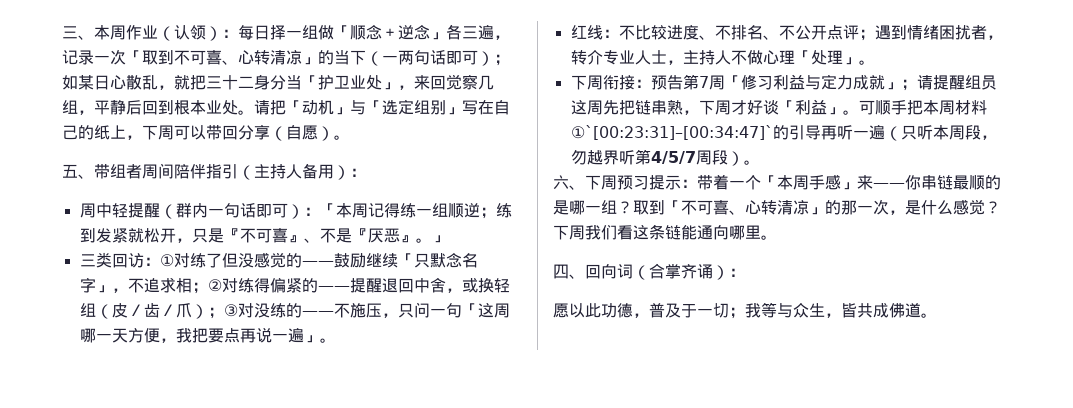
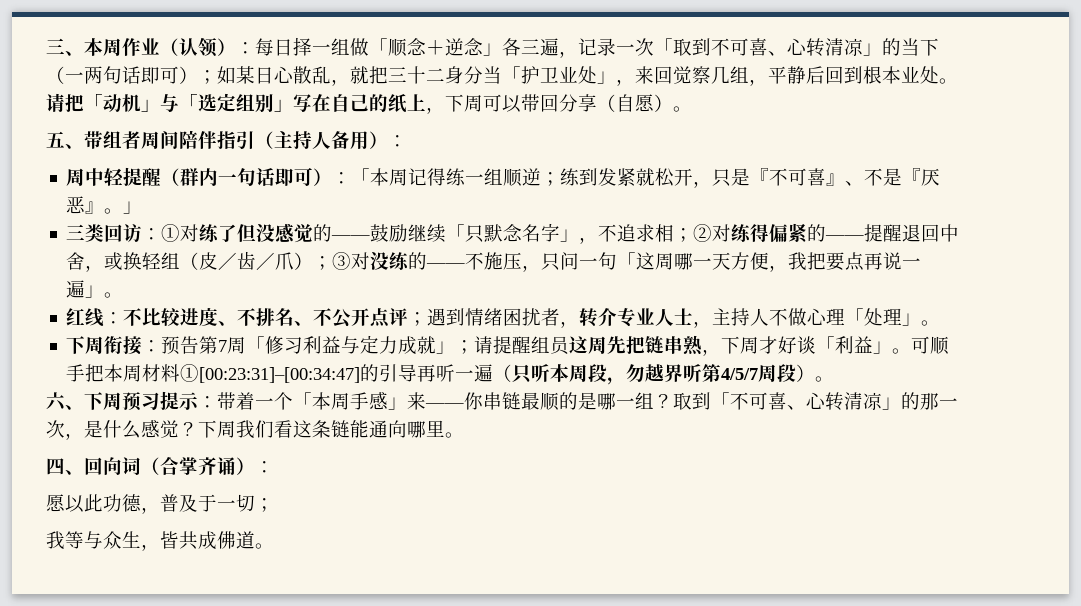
[570,125,773,140] ①`[00:23:31]–[00:34:47]` -> [180,364,361,383] ①[00:23:31]–[00:34:47]
(745, 313) none -> (274, 505) //

